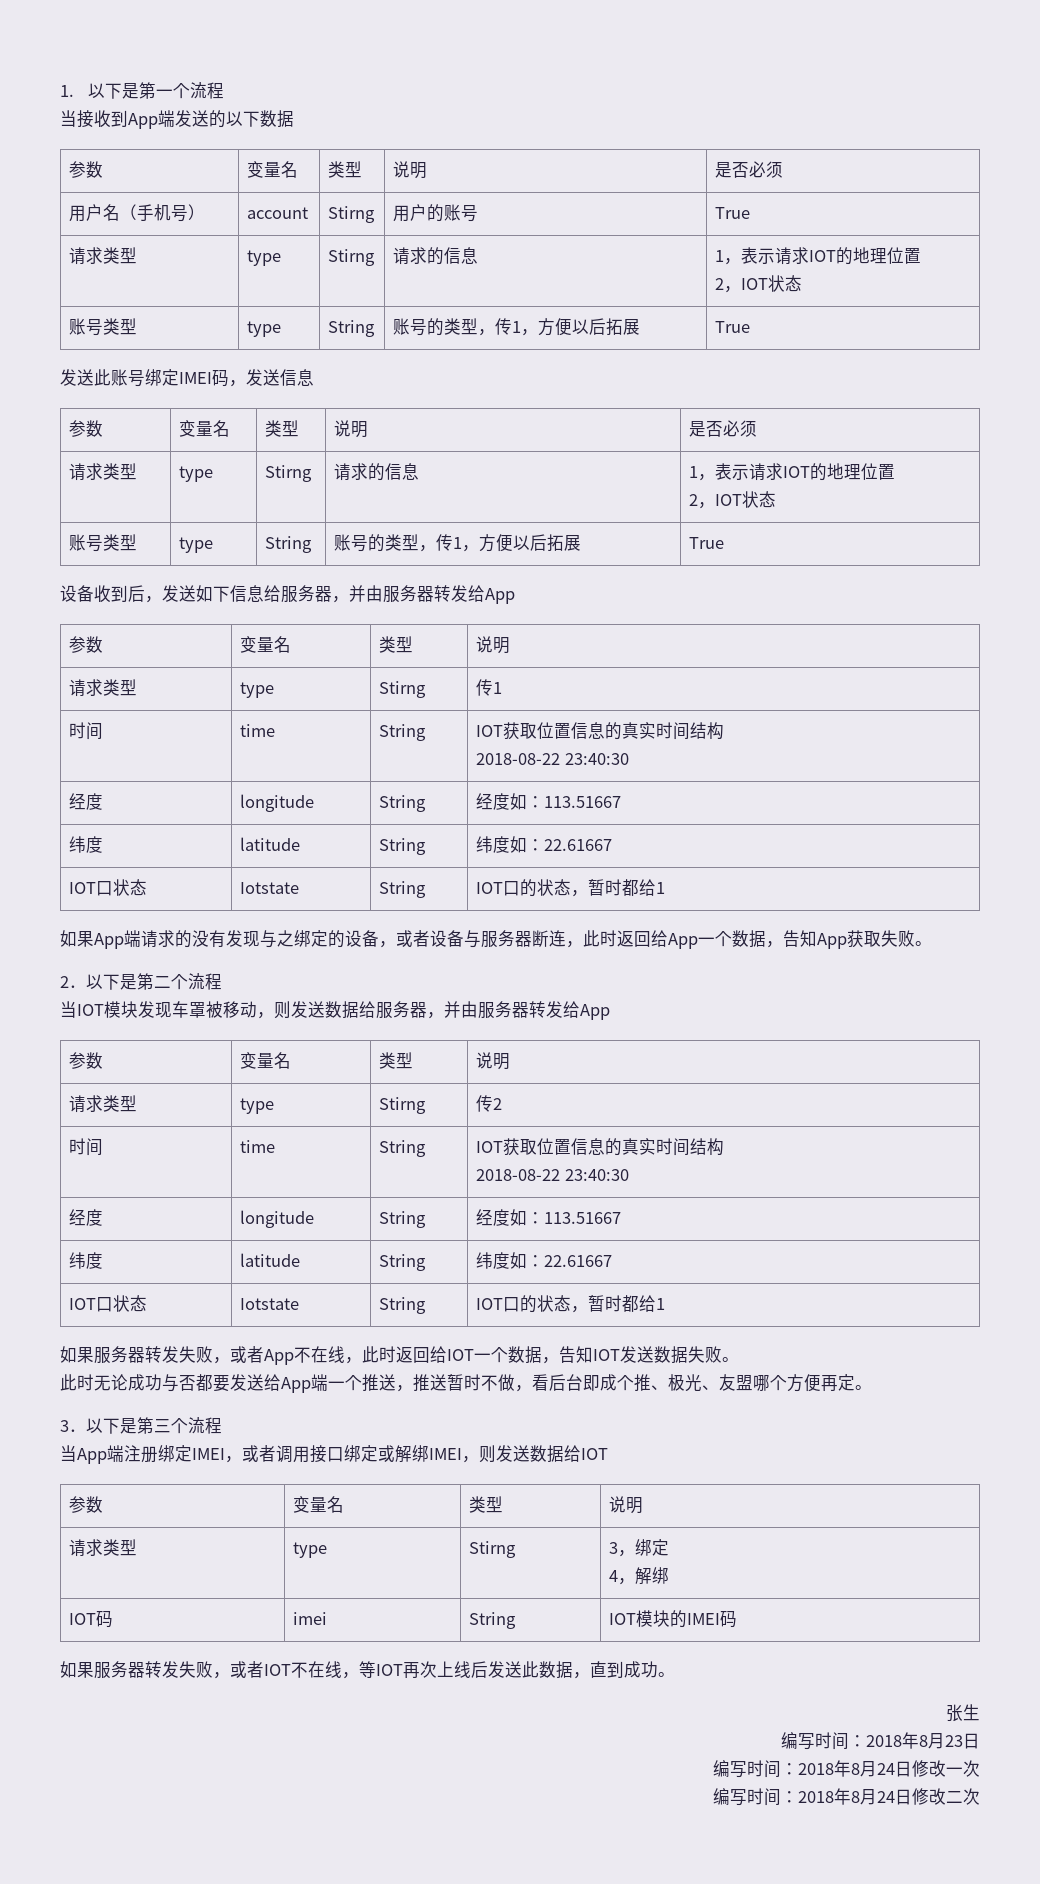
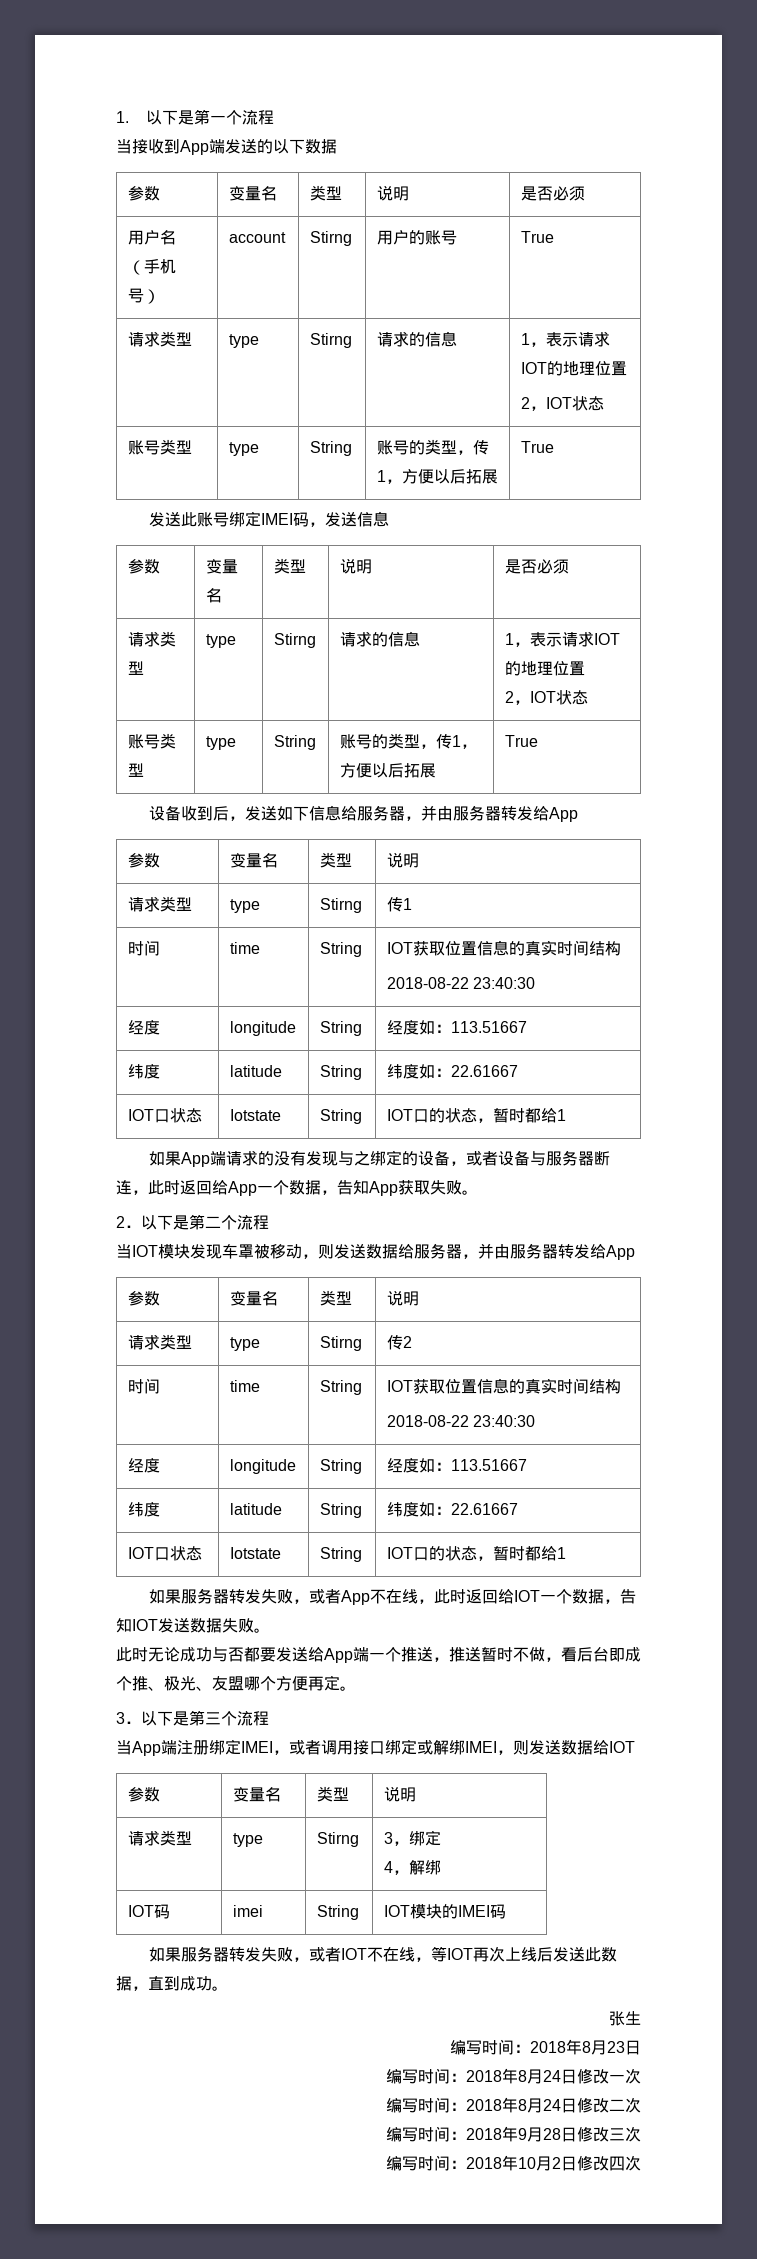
(980, 1796) none -> [386,2126,641,2142] [386,2155,641,2171] // 编写时间：2018年9月28日修改三次 // 编写时间：2018年10月2日修改四次

